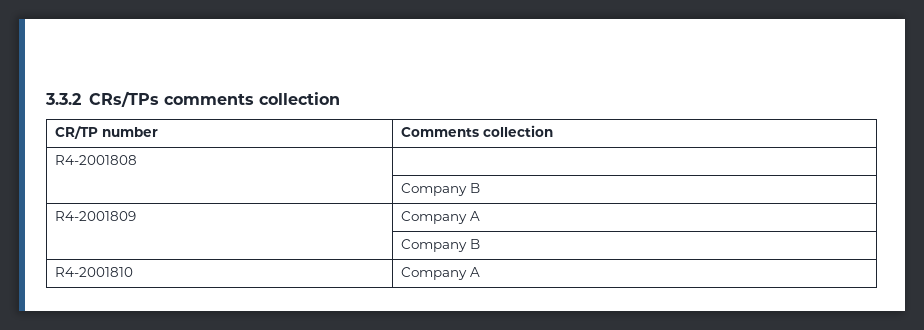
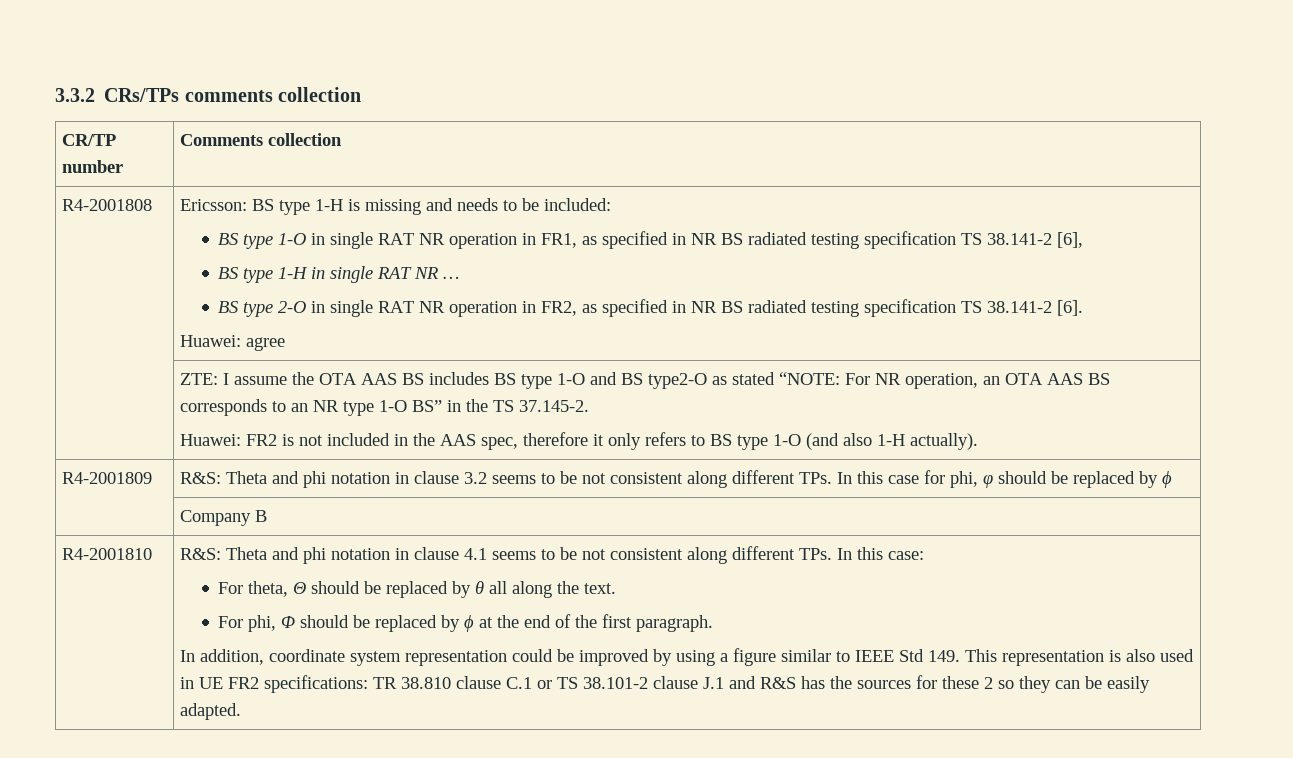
[401,183,481,196] [55,211,137,221] [401,211,481,224] [401,239,481,252] [55,267,134,277] [401,267,481,280] // | Company B // R4-2001809 | Company A // | Company B // R4-2001810 | Company A -> [180,198,612,215] [218,231,1084,249] [218,266,460,283] [218,299,1084,317] [180,335,286,351] [180,372,1111,389] [180,399,590,416] [180,432,979,450] [62,472,153,484] [180,470,1173,488] [180,510,268,526] [62,548,153,560] [180,546,925,564] [218,581,617,598] [218,614,714,632] [180,648,1195,666] [180,675,1151,693] [180,703,242,720] Ericsson: BS type 1-H is missing and needs to be included: // BS type 1-O in single RAT NR operation in FR1, as specified in NR BS radiated testing specification TS 38.141-2 [6], // BS type 1-H in single RAT NR … // BS type 2-O in single RAT NR operation in FR2, as specified in NR BS radiated testing specification TS 38.141-2 [6]. // Huawei: agree // | ZTE: I assume the OTA AAS BS includes BS type 1-O and BS type2-O as stated “NOTE: For NR operation, an OTA AAS BS corresponds to an NR type 1-O BS” in the TS 37.145-2. // Huawei: FR2 is not included in the AAS spec, therefore it only refers to BS type 1-O (and also 1-H actually). // R4-2001809 | R&S: Theta and phi notation in clause 3.2 seems to be not consistent along different TPs. In this case for phi, φ should be replaced by ϕ // | Company B // R4-2001810 | R&S: Theta and phi notation in clause 4.1 seems to be not consistent along different TPs. In this case: // For theta, Θ should be replaced by θ all along the text. // For phi, Φ should be replaced by ϕ at the end of the first paragraph. // In addition, coordinate system representation could be improved by using a figure similar to IEEE Std 149. This representation is also used in UE FR2 specifications: TR 38.810 clause C.1 or TS 38.101-2 clause J.1 and R&S has the sources for these 2 so they can be easily adapted.

